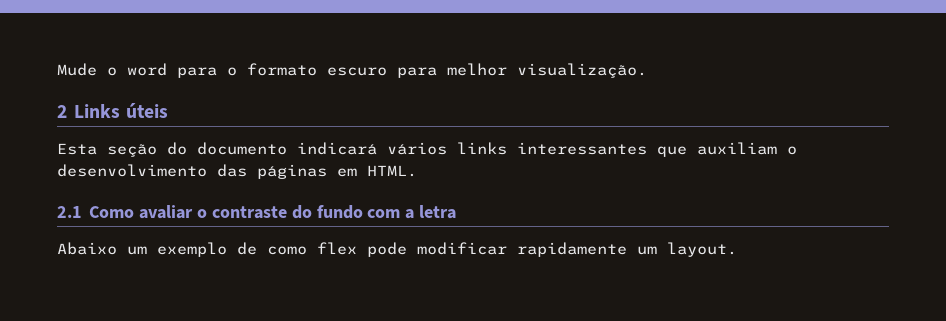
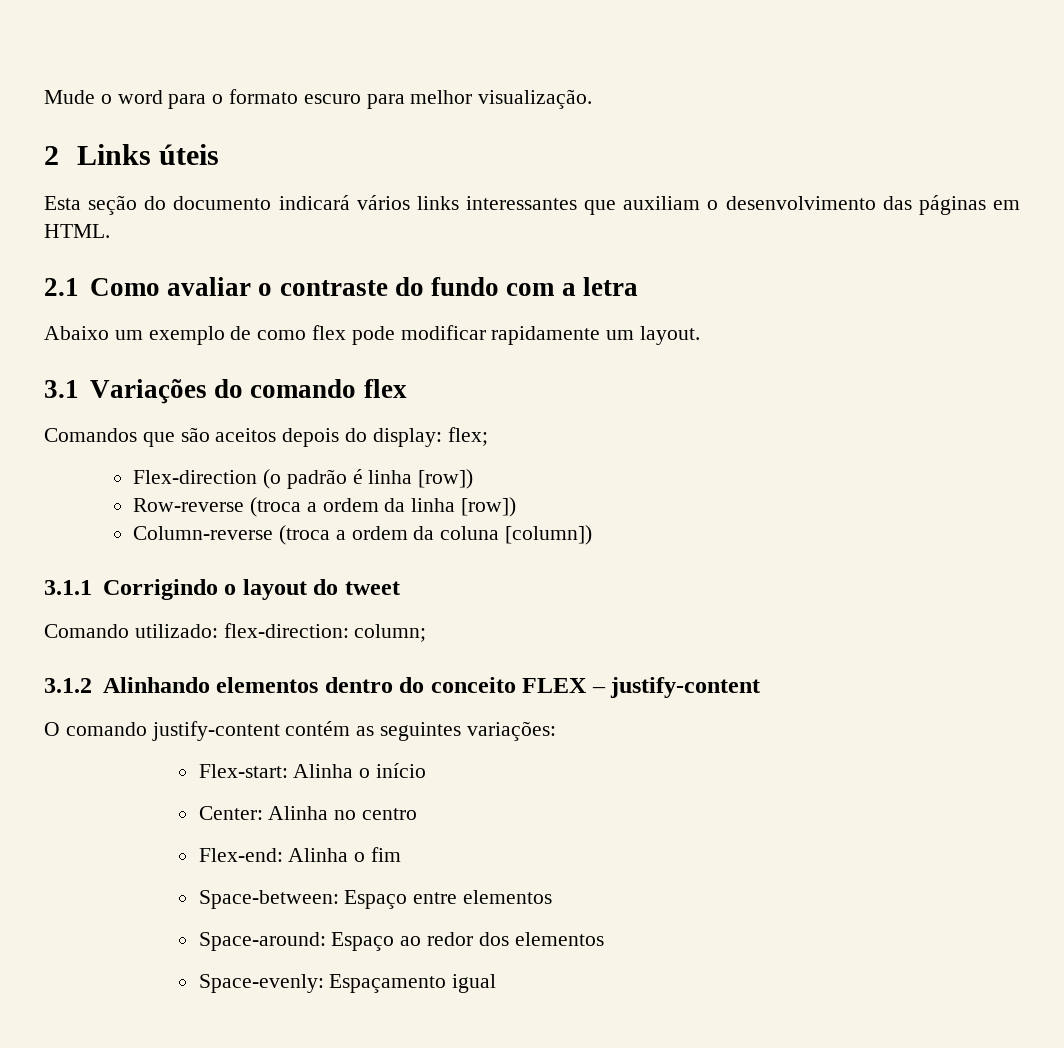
(737, 249) none -> [44,379,407,404] [44,427,488,447] [133,469,474,489] [133,497,516,517] [133,525,592,545] [44,579,400,600] [44,623,427,642] [44,677,761,698] [44,721,556,741] [198,763,426,778] [198,806,417,820] [198,847,401,862] [198,890,552,909] [198,932,604,951] [198,974,497,993] // 3.1 Variações do comando flex // Comandos que são aceitos depois do display: flex; // Flex-direction (o padrão é linha [row]) // Row-reverse (troca a ordem da linha [row]) // Column-reverse (troca a ordem da coluna [column]) // 3.1.1 Corrigindo o layout do tweet // Comando utilizado: flex-direction: column; // 3.1.2 Alinhando elementos dentro do conceito FLEX – justify-content // O comando justify-content contém as seguintes variações: // Flex-start: Alinha o início // Center: Alinha no centro // Flex-end: Alinha o fim // Space-between: Espaço entre elementos // Space-around: Espaço ao redor dos elementos // Space-evenly: Espaçamento igual

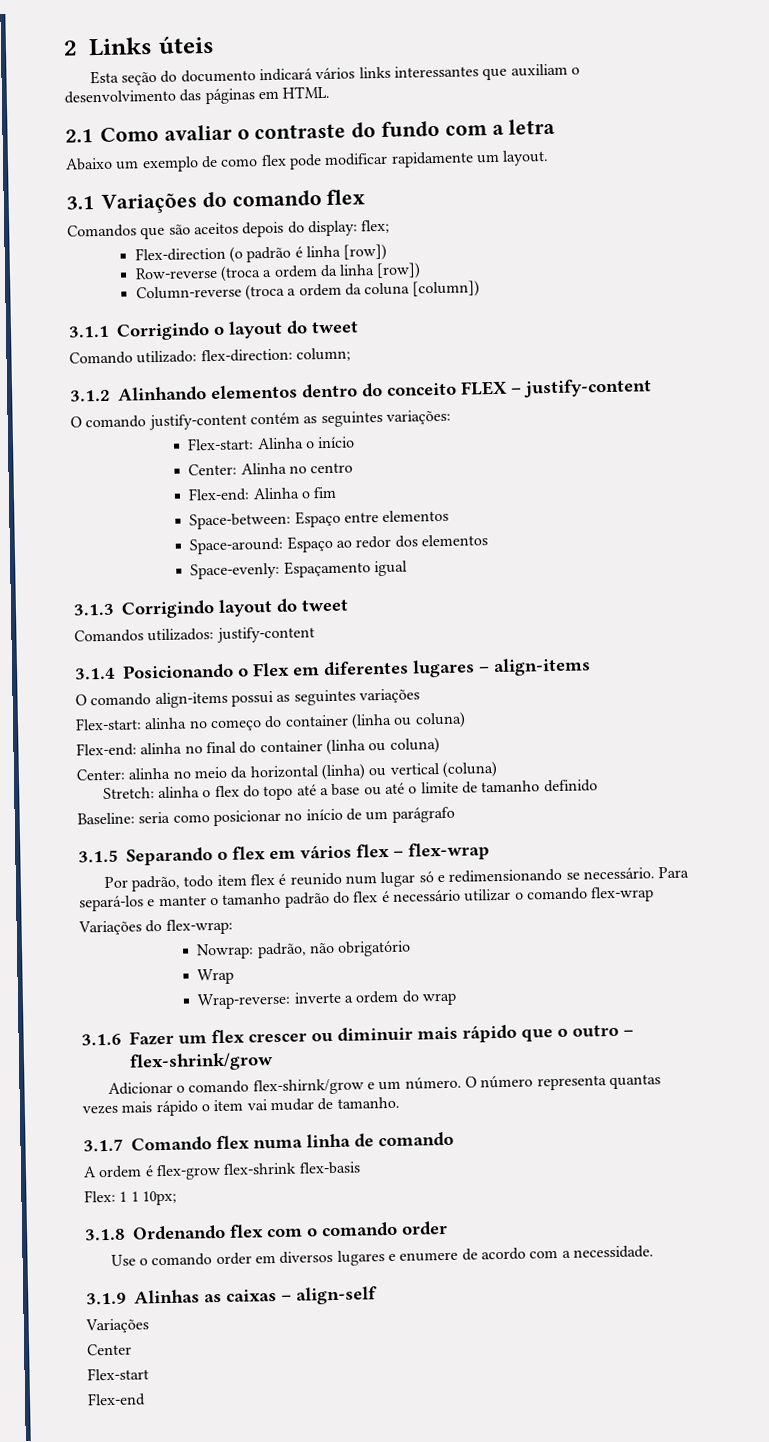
[44,89,593,109] Mude o word para o formato escuro para melhor visualização. // -> (63, 48) none
(497, 983) none -> [73,598,349,619] [74,626,315,643] [75,657,591,680] [75,688,420,709] [75,711,466,732] [76,737,440,757] [76,761,498,781] [102,779,598,801] [77,806,455,827] [78,842,490,866] [103,866,690,892] [79,886,655,912] [78,918,233,936] [196,940,412,960] [197,968,235,985] [197,990,458,1010] [81,1024,634,1046] [129,1052,274,1072] [107,1074,662,1096] [82,1096,400,1117] [83,1131,454,1152] [83,1161,361,1181] [84,1189,177,1206] [85,1220,448,1241] [110,1245,654,1267] [86,1286,378,1305] [85,1318,149,1334] [87,1343,132,1356] [87,1367,149,1381] [87,1392,146,1407] // 3.1.3 Corrigindo layout do tweet // Comandos utilizados: justify-content // 3.1.4 Posicionando o Flex em diferentes lugares – align-items // O comando align-items possui as seguintes variações // Flex-start: alinha no começo do container (linha ou coluna) // Flex-end: alinha no final do container (linha ou coluna) // Center: alinha no meio da horizontal (linha) ou vertical (coluna) // Stretch: alinha o flex do topo até a base ou até o limite de tamanho definido // Baseline: seria como posicionar no início de um parágrafo // 3.1.5 Separando o flex em vários flex – flex-wrap // Por padrão, todo item flex é reunido num lugar só e redimensionando se necessário. Para separá-los e manter o tamanho padrão do flex é necessário utilizar o comando flex-wrap // Variações do flex-wrap: // Nowrap: padrão, não obrigatório // Wrap // Wrap-reverse: inverte a ordem do wrap // 3.1.6 Fazer um flex crescer ou diminuir mais rápido que o outro – flex-shrink/grow // Adicionar o comando flex-shirnk/grow e um número. O número representa quantas vezes mais rápido o item vai mudar de tamanho. // 3.1.7 Comando flex numa linha de comando // A ordem é flex-grow flex-shrink flex-basis // Flex: 1 1 10px; // 3.1.8 Ordenando flex com o comando order // Use o comando order em diversos lugares e enumere de acordo com a necessidade. // 3.1.9 Alinhas as caixas – align-self // Variações // Center // Flex-start // Flex-end

